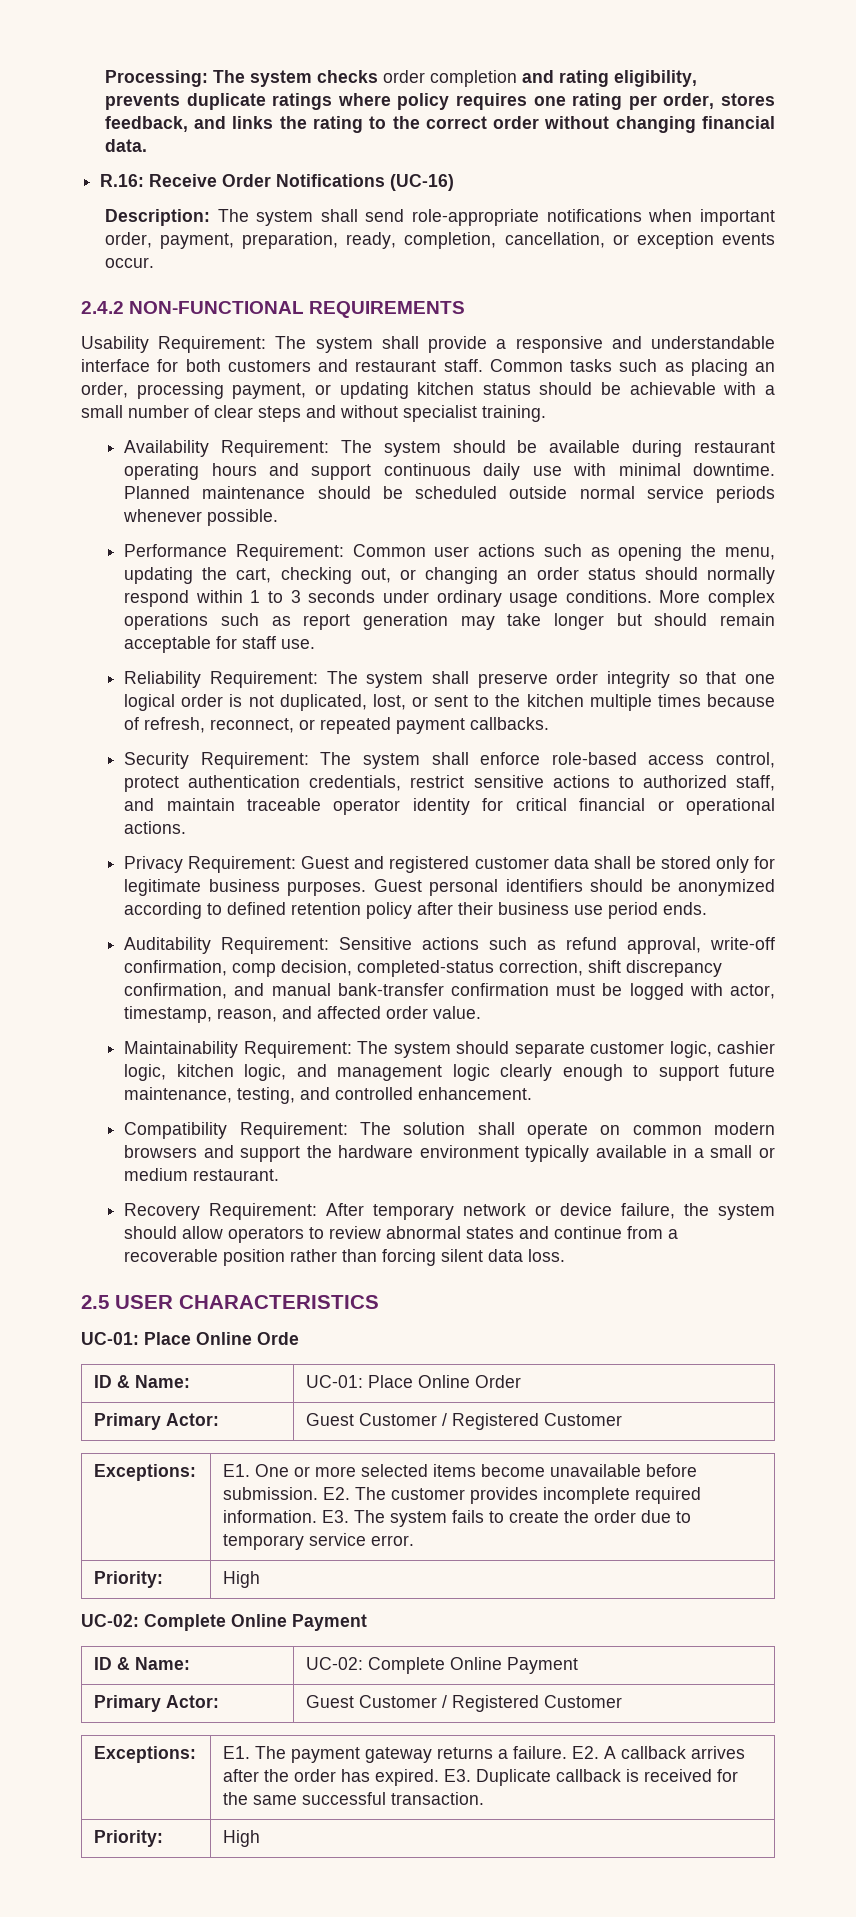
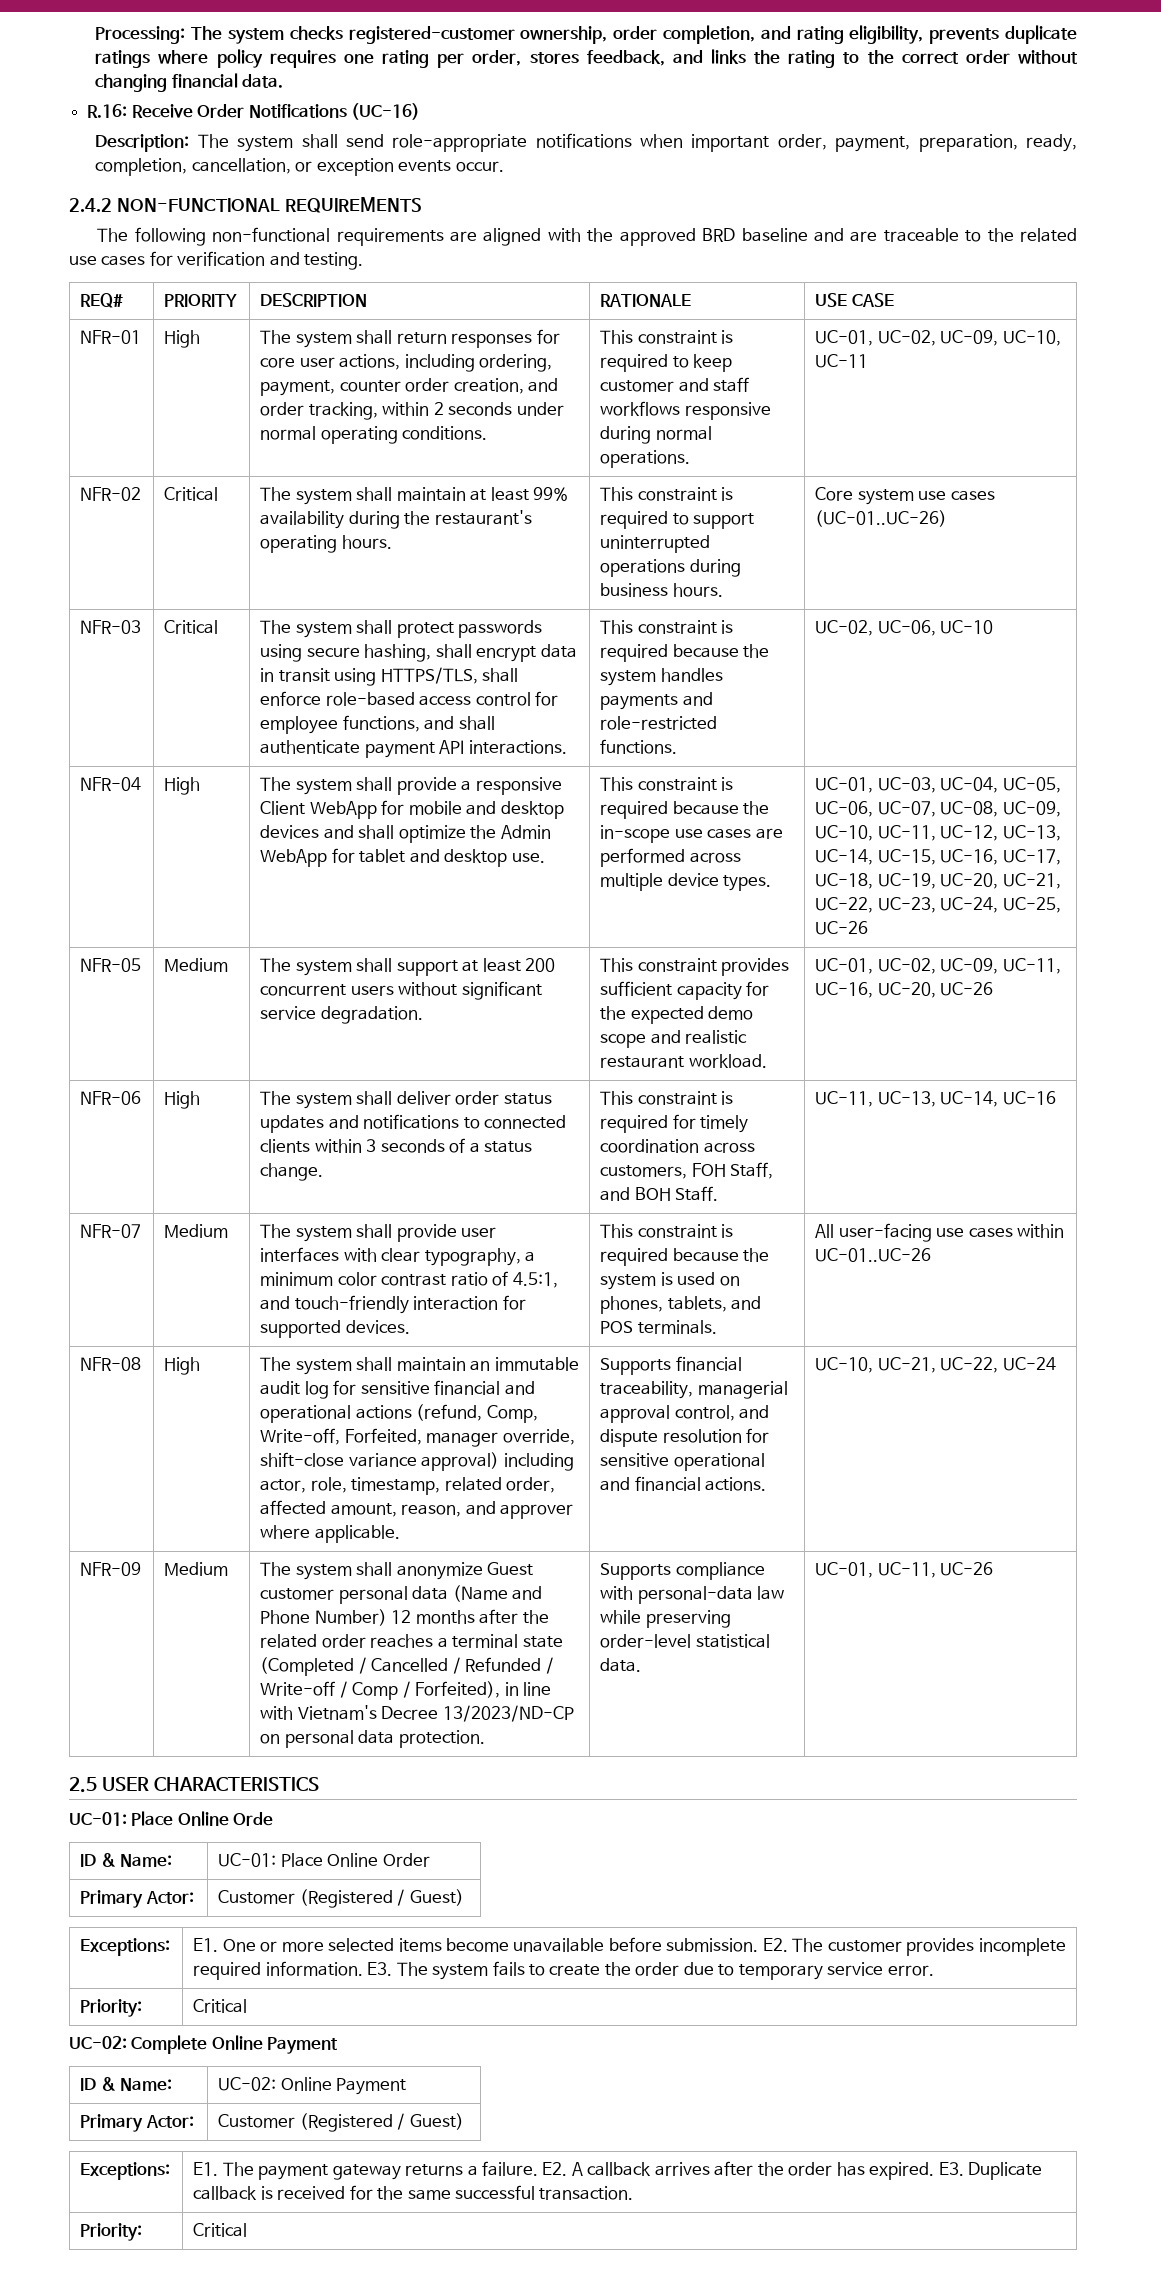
[382,70,517,87] order completion -> [348,25,755,44] registered-customer ownership, order completion,
[81,336,267,353] Usability Requirement: -> [97,227,1077,246] [69,251,364,270] [80,293,124,308] [164,294,238,307] [260,293,368,307] [600,294,692,307] [815,293,894,307] [80,330,142,344] [164,330,201,348] [260,329,560,348] [260,354,553,372] [260,378,559,396] [260,402,564,420] [260,426,488,444] [600,330,734,344] [600,354,733,372] [600,377,750,392] [600,401,771,420] [600,426,712,444] [600,450,691,468] [815,330,1061,346] [815,354,869,368] [80,487,142,501] [164,487,219,501] [260,487,569,505] [260,510,532,529] [260,535,392,553] [600,487,734,501] [600,511,755,529] [600,535,711,553] [600,559,741,577] [600,583,723,597] [815,487,995,505] [815,510,948,527] [80,620,142,634] [164,620,219,634] [260,620,543,638] [260,644,577,662] [260,667,519,686] [260,691,559,706] [260,715,495,734] [260,740,567,758] [600,620,734,634] [600,644,770,662] [600,668,723,686] [600,692,713,710] [600,716,718,730] [600,739,678,754] [815,620,994,636] [80,777,142,791] [164,777,201,795] The following non-functional requirements are aligned with the approved BRD baseline and are traceable to the related use cases for verification and testing. // REQ# | PRIORITY | DESCRIPTION | RATIONALE | USE CASE // NFR-01 | High | The system shall return responses for core user actions, including ordering, payment, counter order creation, and order tracking, within 2 seconds under normal operating conditions. | This constraint is required to keep customer and staff workflows responsive during normal operations. | UC-01, UC-02, UC-09, UC-10, UC-11 // NFR-02 | Critical | The system shall maintain at least 99% availability during the restaurant's operating hours. | This constraint is required to support uninterrupted operations during business hours. | Core system use cases (UC-01..UC-26) // NFR-03 | Critical | The system shall protect passwords using secure hashing, shall encrypt data in transit using HTTPS/TLS, shall enforce role-based access control for employee functions, and shall authenticate payment API interactions. | This constraint is required because the system handles payments and role-restricted functions. | UC-02, UC-06, UC-10 // NFR-04 | High |
[611,336,775,349] [81,359,775,376] [81,382,775,399] [81,405,546,422] [124,440,775,457] [124,463,775,480] [124,486,775,503] [123,509,279,526] [124,544,776,561] [124,567,776,584] [124,590,776,607] [124,613,775,630] [124,636,316,653] [124,671,775,688] [124,694,775,711] [124,717,550,734] [124,752,775,769] [124,775,775,792] [124,798,775,815] [124,821,187,834] [124,856,775,873] [124,879,775,896] [124,902,708,919] [124,937,775,954] [124,960,723,977] [124,983,776,1000] [124,1006,482,1023] [124,1041,775,1058] [124,1064,776,1081] [124,1087,533,1104] [124,1122,775,1139] [124,1145,776,1162] [124,1168,280,1181] [124,1203,775,1220] [124,1226,679,1243] [124,1249,566,1266] and understandable interface for both customers and restaurant staff. Common tasks such as placing an order, processing payment, or updating kitchen status should be achievable with a small number of clear steps and without specialist training. // Availability Requirement: The system should be available during restaurant operating hours and support continuous daily use with minimal downtime. Planned maintenance should be scheduled outside normal service periods whenever possible. // Performance Requirement: Common user actions such as opening the menu, updating the cart, checking out, or changing an order status should normally respond within 1 to 3 seconds under ordinary usage conditions. More complex operations such as report generation may take longer but should remain acceptable for staff use. // Reliability Requirement: The system shall preserve order integrity so that one logical order is not duplicated, lost, or sent to the kitchen multiple times because of refresh, reconnect, or repeated payment callbacks. // Security Requirement: The system shall enforce role-based access control, protect authentication credentials, restrict sensitive actions to authorized staff, and maintain traceable operator identity for critical financial or operational actions. // Privacy Requirement: Guest and registered customer data shall be stored only for legitimate business purposes. Guest personal identifiers should be anonymized according to defined retention policy after their business use period ends. // Auditability Requirement: Sensitive actions such as refund approval, write-off confirmation, comp decision, completed-status correction, shift discrepancy confirmation, and manual bank-transfer confirmation must be logged with actor, timestamp, reason, and affected order value. // Maintainability Requirement: The system should separate customer logic, cashier logic, kitchen logic, and management logic clearly enough to support future maintenance, testing, and controlled enhancement. // Compatibility Requirement: The solution shall operate on common modern browsers and support the hardware environment typically available in a small or medium restaurant. // Recovery Requirement: After temporary network or device failure, the system should allow operators to review abnormal states and continue from a recoverable position rather than forcing silent data loss. -> [260,800,564,819] [260,825,551,843] [260,848,545,867] [600,777,734,791] [600,801,770,819] [600,825,783,843] [600,848,741,867] [600,873,772,891] [815,777,1061,793] [815,801,1061,817] [815,825,1061,841] [815,849,1061,865] [815,873,1061,889] [815,897,1061,913] [815,921,869,935] [80,958,142,972] [164,958,229,972] [260,958,556,976] [260,981,542,1000] [260,1006,423,1024] [600,958,790,976] [600,981,770,1000] [600,1006,754,1024] [600,1030,748,1048] [600,1054,767,1068] [815,958,1061,974] [815,982,994,998] [80,1091,142,1105] [164,1091,201,1109] [260,1091,552,1109] [260,1114,567,1133] [260,1138,533,1153] [260,1163,324,1181] [600,1091,734,1105] [600,1114,749,1133] [600,1139,755,1153] [600,1162,774,1179] [600,1186,719,1201] [815,1091,1056,1107] [80,1224,142,1238] [164,1224,229,1238] [260,1224,497,1242] [260,1247,536,1266] [260,1271,558,1288] [260,1295,526,1314] [260,1320,410,1338] [600,1224,734,1238] [600,1248,770,1266] [600,1272,740,1290] [600,1296,762,1314] [600,1320,717,1334] [815,1223,1065,1242] [815,1248,932,1262] [80,1357,142,1371] [164,1357,201,1375] [260,1357,579,1375] [260,1380,535,1399] [260,1404,538,1423] [260,1428,575,1447] [260,1452,574,1471] [260,1477,556,1495] [260,1500,574,1519] [260,1525,400,1543] [600,1356,742,1375] [600,1381,788,1399] [600,1405,770,1423] [600,1428,770,1447] [600,1453,765,1471] [600,1476,767,1491] [815,1357,1056,1373] [80,1562,142,1576] [164,1562,229,1576] [260,1562,534,1580] [260,1585,543,1604] [260,1609,549,1626] [260,1634,563,1648] [260,1657,554,1676] [260,1681,552,1700] [260,1705,574,1722] [260,1730,485,1748] [600,1562,765,1580] [600,1586,785,1604] [600,1610,731,1628] [600,1634,770,1648] [600,1658,642,1672] [815,1562,994,1578] Client WebApp for mobile and desktop devices and shall optimize the Admin WebApp for tablet and desktop use. | This constraint is required because the in-scope use cases are performed across multiple device types. | UC-01, UC-03, UC-04, UC-05, UC-06, UC-07, UC-08, UC-09, UC-10, UC-11, UC-12, UC-13, UC-14, UC-15, UC-16, UC-17, UC-18, UC-19, UC-20, UC-21, UC-22, UC-23, UC-24, UC-25, UC-26 // NFR-05 | Medium | The system shall support at least 200 concurrent users without significant service degradation. | This constraint provides sufficient capacity for the expected demo scope and realistic restaurant workload. | UC-01, UC-02, UC-09, UC-11, UC-16, UC-20, UC-26 // NFR-06 | High | The system shall deliver order status updates and notifications to connected clients within 3 seconds of a status change. | This constraint is required for timely coordination across customers, FOH Staff, and BOH Staff. | UC-11, UC-13, UC-14, UC-16 // NFR-07 | Medium | The system shall provide user interfaces with clear typography, a minimum color contrast ratio of 4.5:1, and touch-friendly interaction for supported devices. | This constraint is required because the system is used on phones, tablets, and POS terminals. | All user-facing use cases within UC-01..UC-26 // NFR-08 | High | The system shall maintain an immutable audit log for sensitive financial and operational actions (refund, Comp, Write-off, Forfeited, manager override, shift-close variance approval) including actor, role, timestamp, related order, affected amount, reason, and approver where applicable. | Supports financial traceability, managerial approval control, and dispute resolution for sensitive operational and financial actions. | UC-10, UC-21, UC-22, UC-24 // NFR-09 | Medium | The system shall anonymize Guest customer personal data (Name and Phone Number) 12 months after the related order reaches a terminal state (Completed / Cancelled / Refunded / Write-off / Comp / Forfeited), in line with Vietnam's Decree 13/2023/ND-CP on personal data protection. | Supports compliance with personal-data law while preserving order-level statistical data. | UC-01, UC-11, UC-26
[306,1413,623,1430] Guest Customer / Registered Customer -> [218,1889,464,1908] Customer (Registered / Guest)
[223,1571,261,1588] High -> [193,1999,248,2013] Critical
[368,1657,446,1674] Complete -> (277, 2084) none
[306,1695,623,1712] Guest Customer / Registered Customer -> [218,2113,464,2132] Customer (Registered / Guest)
[223,1830,261,1847] High -> [193,2223,248,2237] Critical

